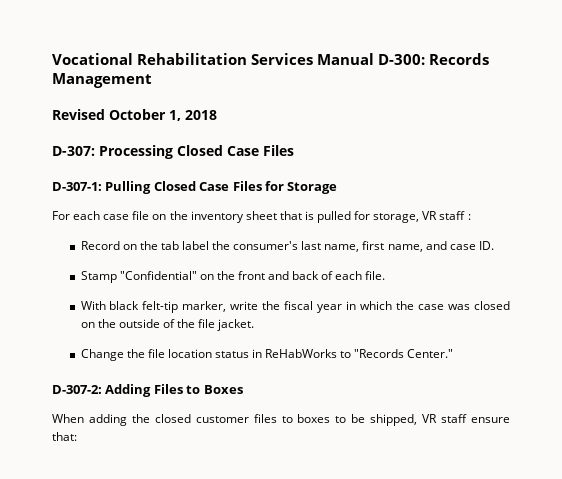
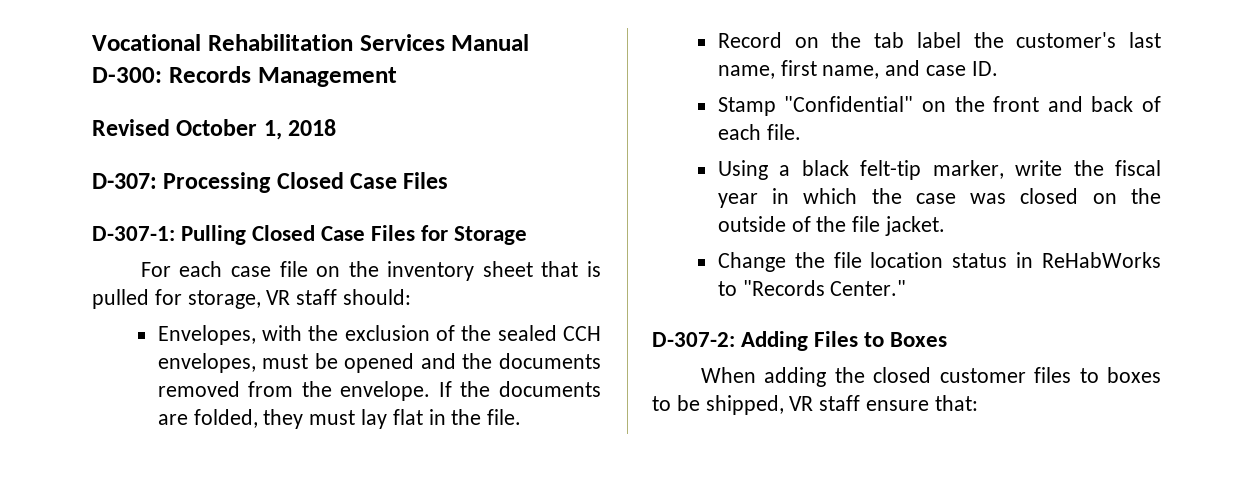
[467,214,471,220] : -> [343,289,412,305] [157,325,601,345] [157,353,601,373] [157,381,601,401] [157,409,522,429] should: // Envelopes, with the exclusion of the sealed CCH envelopes, must be opened and the documents removed from the envelope. If the documents are folded, they must lay flat in the file.
[233,241,299,250] consumer's -> [1016,32,1117,48] customer's
[80,301,106,310] With -> [717,160,791,180] Using a

